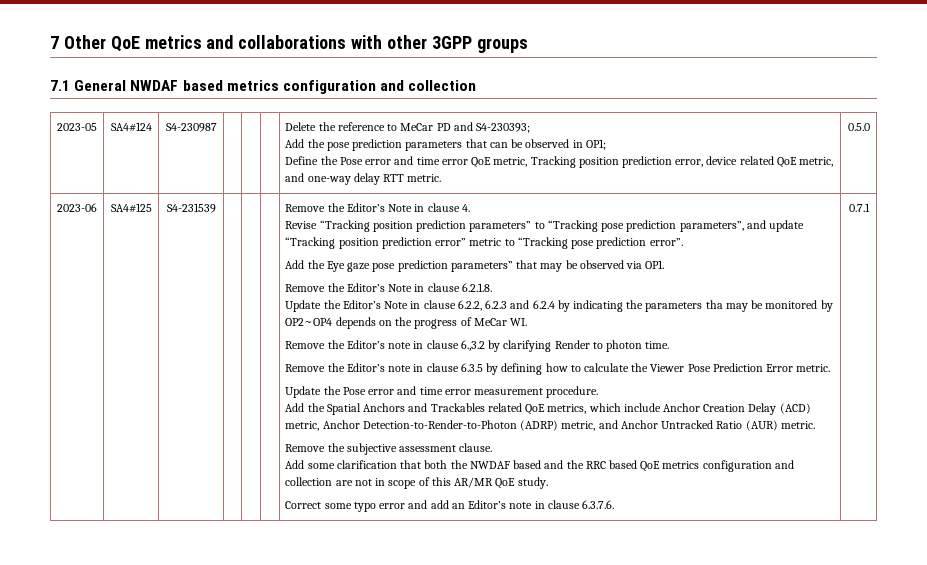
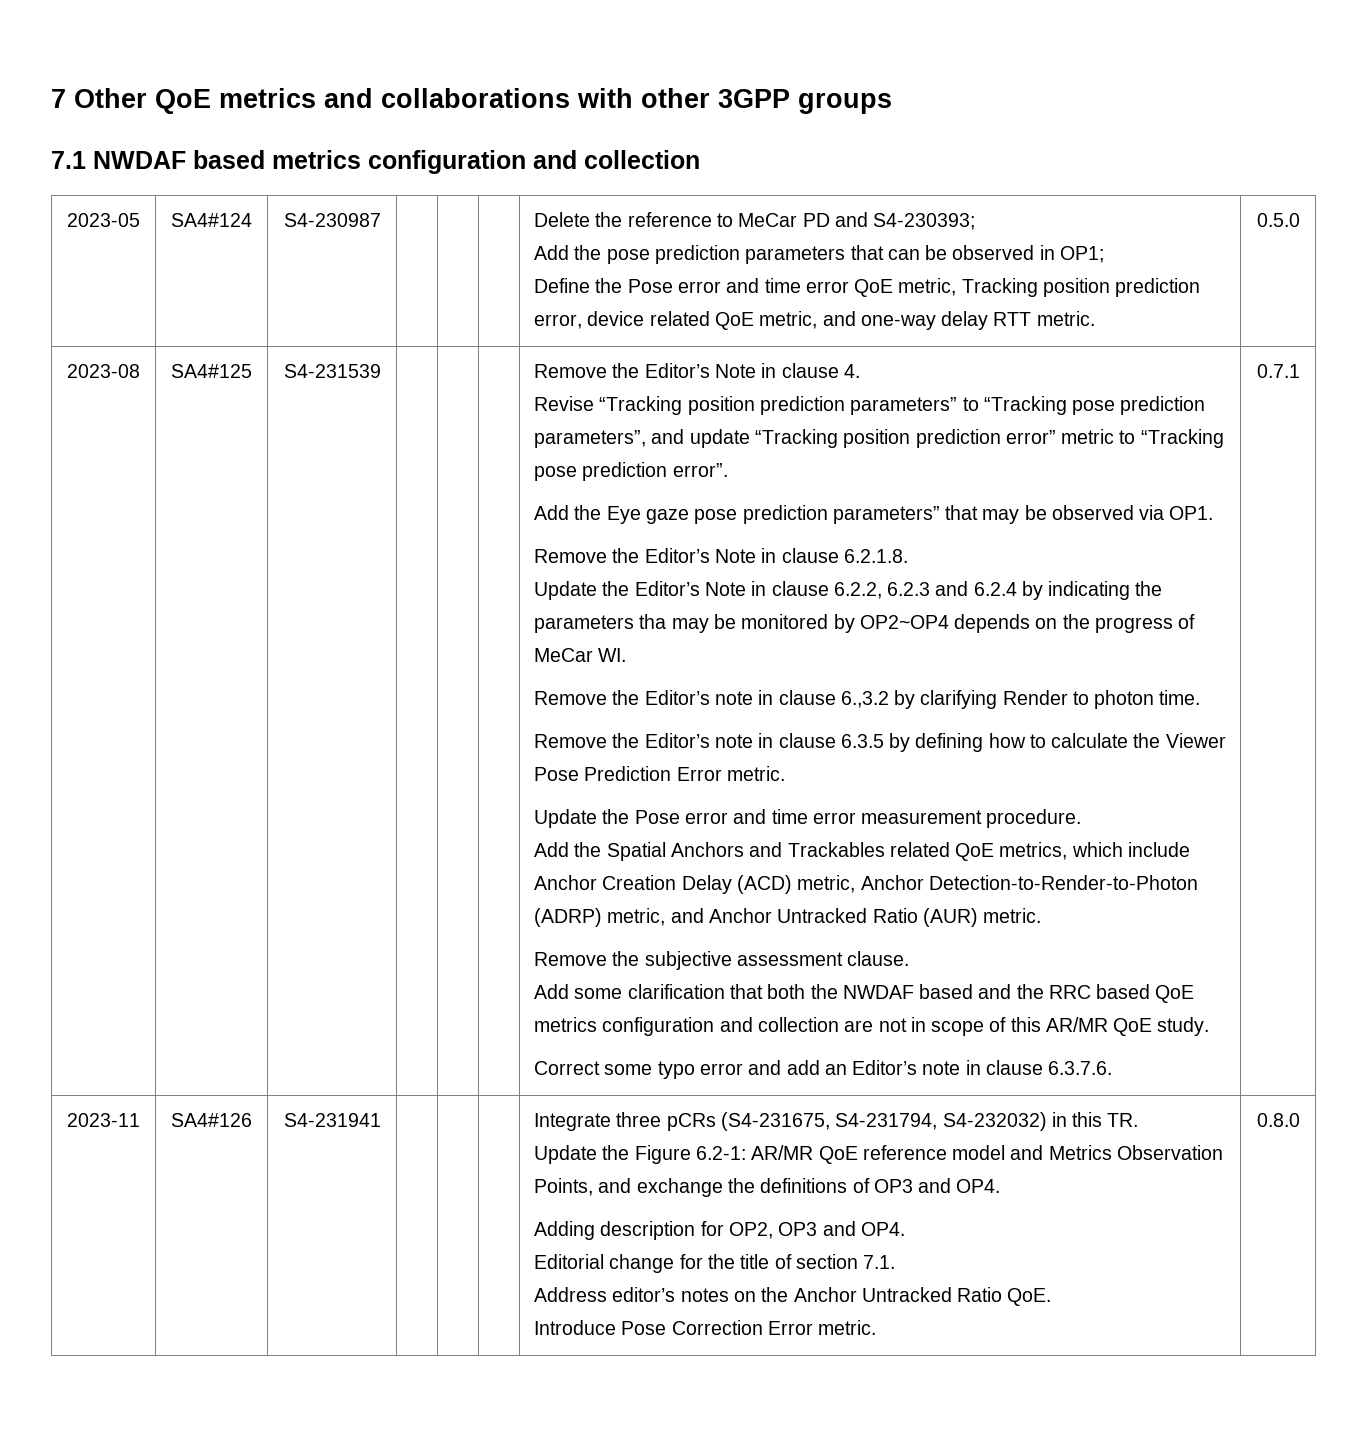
[74,80,127,91] General -> (86, 160) none
[57,203,97,212] 2023-06 -> [67,364,140,378] 2023-08
(870, 207) none -> [67,1113,140,1127] [171,1113,252,1127] [283,1113,381,1127] [534,1112,1139,1131] [534,1145,1223,1164] [534,1178,1001,1197] [534,1221,905,1240] [534,1254,896,1273] [534,1287,1052,1306] [534,1320,877,1335] [1256,1113,1300,1127] // 2023-11 | SA4#126 | S4-231941 | | | | Integrate three pCRs (S4-231675, S4-231794, S4-232032) in this TR. // Update the Figure 6.2-1: AR/MR QoE reference model and Metrics Observation Points, and exchange the definitions of OP3 and OP4. // Adding description for OP2, OP3 and OP4. // Editorial change for the title of section 7.1. // Address editor’s notes on the Anchor Untracked Ratio QoE. // Introduce Pose Correction Error metric. | 0.8.0

